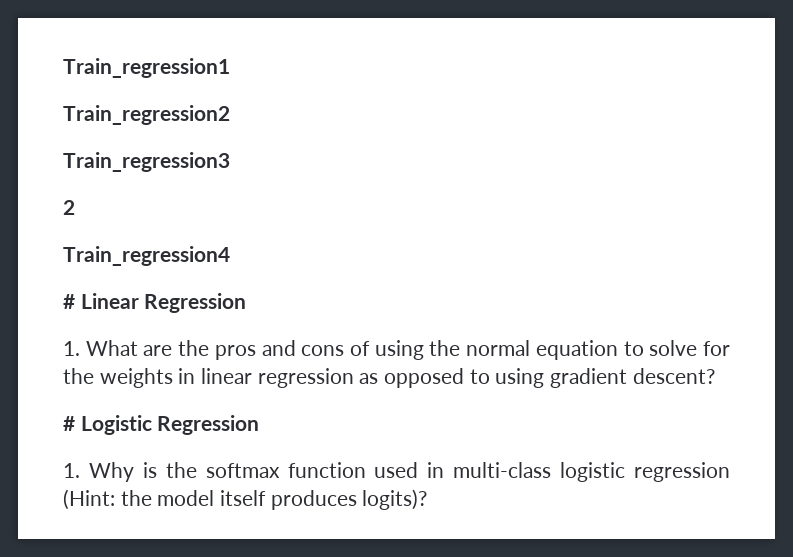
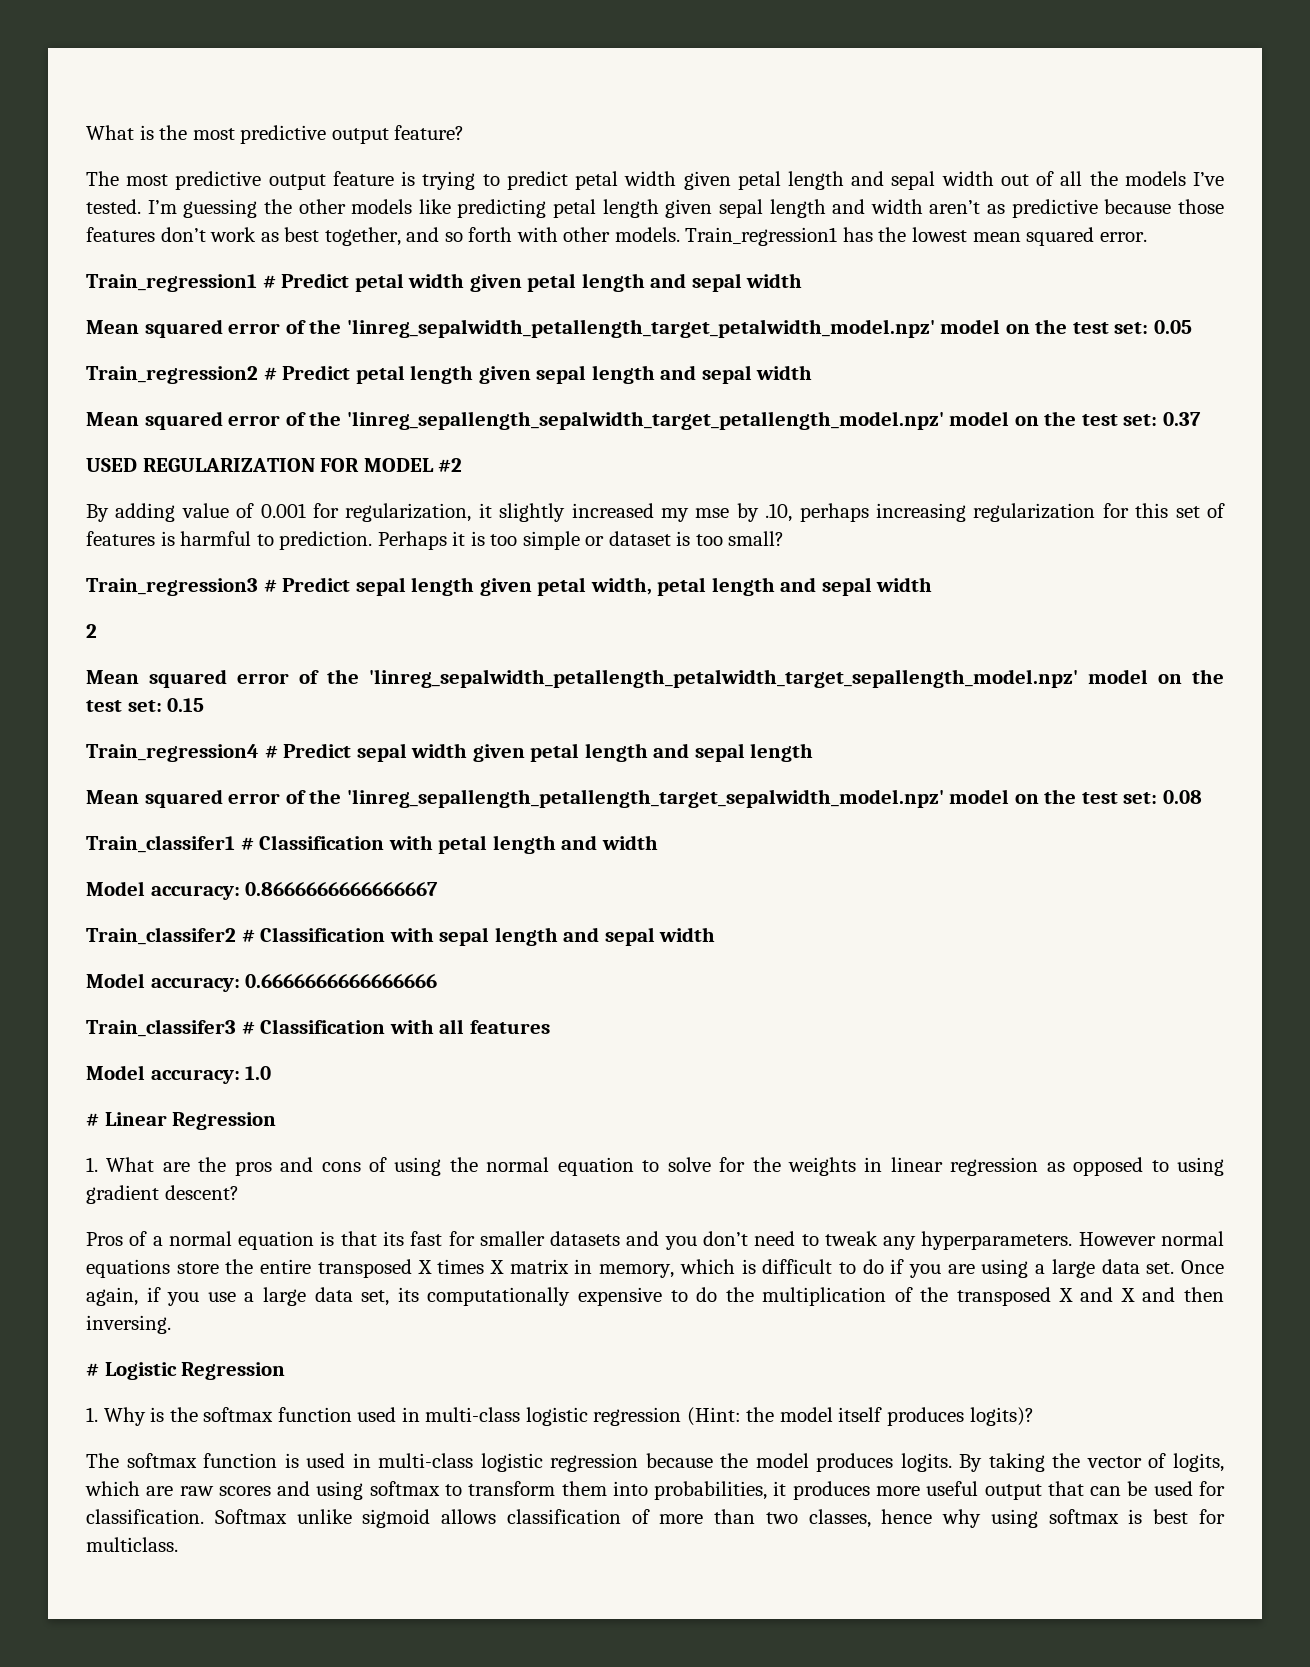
[63,58,230,78] [63,105,230,125] [63,152,230,172] [63,200,75,215] [63,246,230,266] Train_regression1 // Train_regression2 // Train_regression3 // 2 // Train_regression4 -> [86,125,465,144] [86,171,1225,190] [86,199,1224,218] [86,227,1147,246] [86,273,803,292] [86,319,1192,338] [86,365,813,384] [86,411,1201,430] [86,458,463,472] [86,503,1225,522] [86,531,785,550] [86,577,933,596] [86,624,97,638] [86,669,1224,688] [86,698,205,712] [86,743,814,762] [86,789,1202,808] [86,835,658,854] [86,881,439,900] [86,927,716,946] [86,973,438,992] [86,1019,550,1037] [86,1065,272,1084] What is the most predictive output feature? // The most predictive output feature is trying to predict petal width given petal length and sepal width out of all the models I’ve tested. I’m guessing the other models like predicting petal length given sepal length and width aren’t as predictive because those features don’t work as best together, and so forth with other models. Train_regression1 has the lowest mean squared error. // Train_regression1 # Predict petal width given petal length and sepal width // Mean squared error of the 'linreg_sepalwidth_petallength_target_petalwidth_model.npz' model on the test set: 0.05 // Train_regression2 # Predict petal length given sepal length and sepal width // Mean squared error of the 'linreg_sepallength_sepalwidth_target_petallength_model.npz' model on the test set: 0.37 // USED REGULARIZATION FOR MODEL #2 // By adding value of 0.001 for regularization, it slightly increased my mse by .10, perhaps increasing regularization for this set of features is harmful to prediction. Perhaps it is too simple or dataset is too small? // Train_regression3 # Predict sepal length given petal width, petal length and sepal width // 2 // Mean squared error of the 'linreg_sepalwidth_petallength_petalwidth_target_sepallength_model.npz' model on the test set: 0.15 // Train_regression4 # Predict sepal width given petal length and sepal length // Mean squared error of the 'linreg_sepallength_petallength_target_sepalwidth_model.npz' model on the test set: 0.08 // Train_classifer1 # Classification with petal length and width // Model accuracy: 0.8666666666666667 // Train_classifer2 # Classification with sepal length and sepal width // Model accuracy: 0.6666666666666666 // Train_classifer3 # Classification with all features // Model accuracy: 1.0
(715, 376) none -> [86,1231,1225,1250] [86,1259,1225,1278] [86,1287,1224,1306] [86,1315,171,1334] // Pros of a normal equation is that its fast for smaller datasets and you don’t need to tweak any hyperparameters. However normal equations store the entire transposed X times X matrix in memory, which is difficult to do if you are using a large data set. Once again, if you use a large data set, its computationally expensive to do the multiplication of the transposed X and X and then inversing.
(428, 499) none -> [86,1453,1224,1472] [85,1481,1226,1500] [86,1509,1225,1528] [86,1537,178,1552] // The softmax function is used in multi-class logistic regression because the model produces logits. By taking the vector of logits, which are raw scores and using softmax to transform them into probabilities, it produces more useful output that can be used for classification. Softmax unlike sigmoid allows classification of more than two classes, hence why using softmax is best for multiclass.

